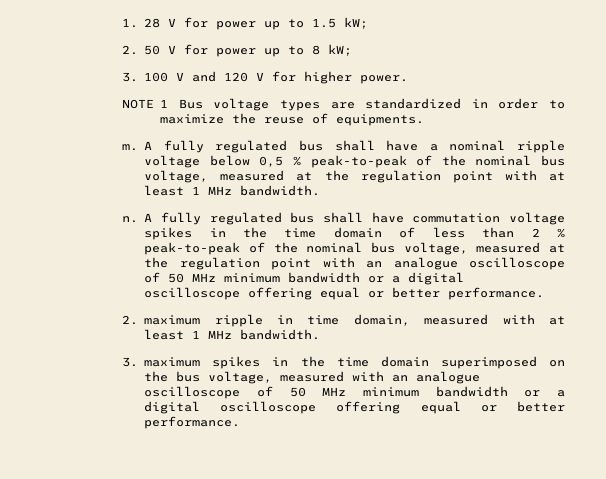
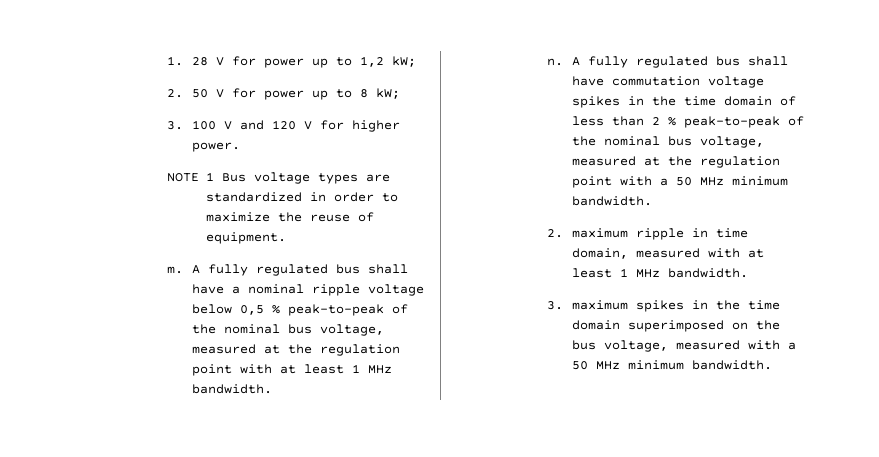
[312,18,337,28] 1.5 -> [359,56,384,67] 1,2
[336,114,425,126] equipments. -> [206,232,287,244] equipment.
[366,257,565,270] [144,272,465,285] [144,287,545,300] an analogue oscilloscope of 50 MHz minimum bandwidth or a digital oscilloscope offering equal or better performance. -> [659,176,788,186] [571,196,652,206] a 50 MHz minimum bandwidth.
[392,371,481,384] [144,386,565,399] [144,401,566,414] [144,416,241,429] an analogue oscilloscope of 50 MHz minimum bandwidth or a digital oscilloscope offering equal or better performance. -> [787,342,796,350] [571,360,772,370] a 50 MHz minimum bandwidth.

